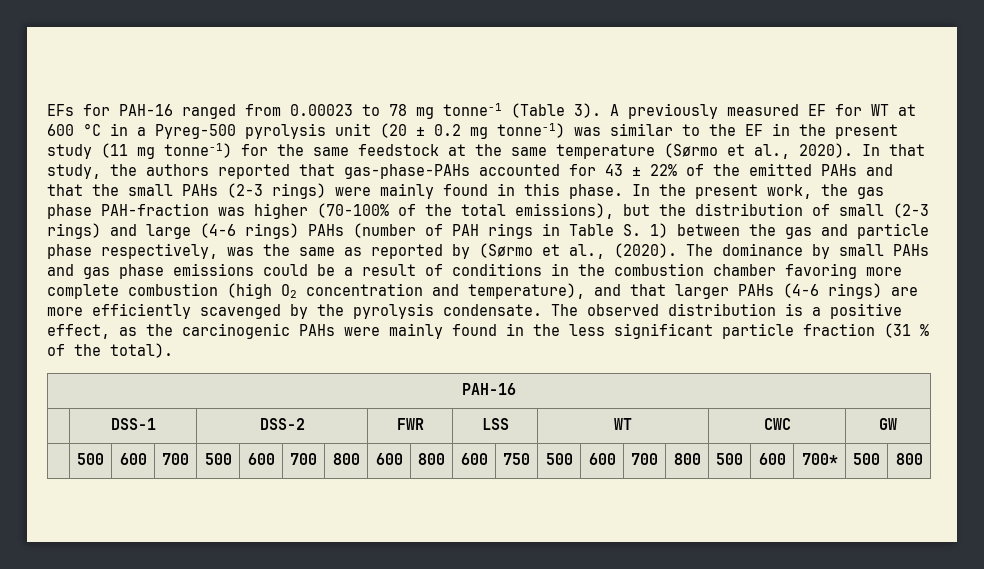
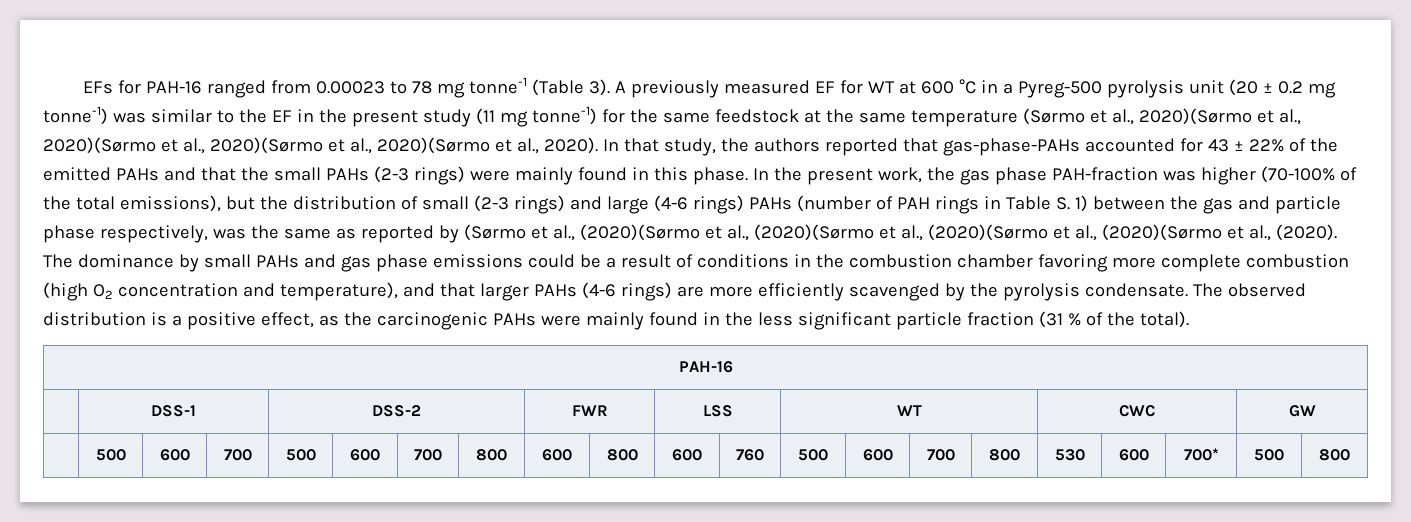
(790, 151) none -> [1138,108,1301,125] [43,137,539,154] 2020)(Sørmo et al., 2020)(Sørmo et al., 2020)(Sørmo et al., 2020)(Sørmo et al.,
(605, 251) none -> [579,224,1271,241] (2020)(Sørmo et al., (2020)(Sørmo et al., (2020)(Sørmo et al., (2020)(Sørmo et al.,
[503,453,530,465] [545,453,573,465] [588,453,616,465] [631,453,658,465] [673,453,701,465] [716,453,743,465] 750 | 500 | 600 | 700 | 800 | 500 -> [736,449,764,461] [798,449,828,461] [862,449,893,461] [926,449,955,461] [989,449,1020,461] [1054,449,1085,461] 760 | 500 | 600 | 700 | 800 | 530

